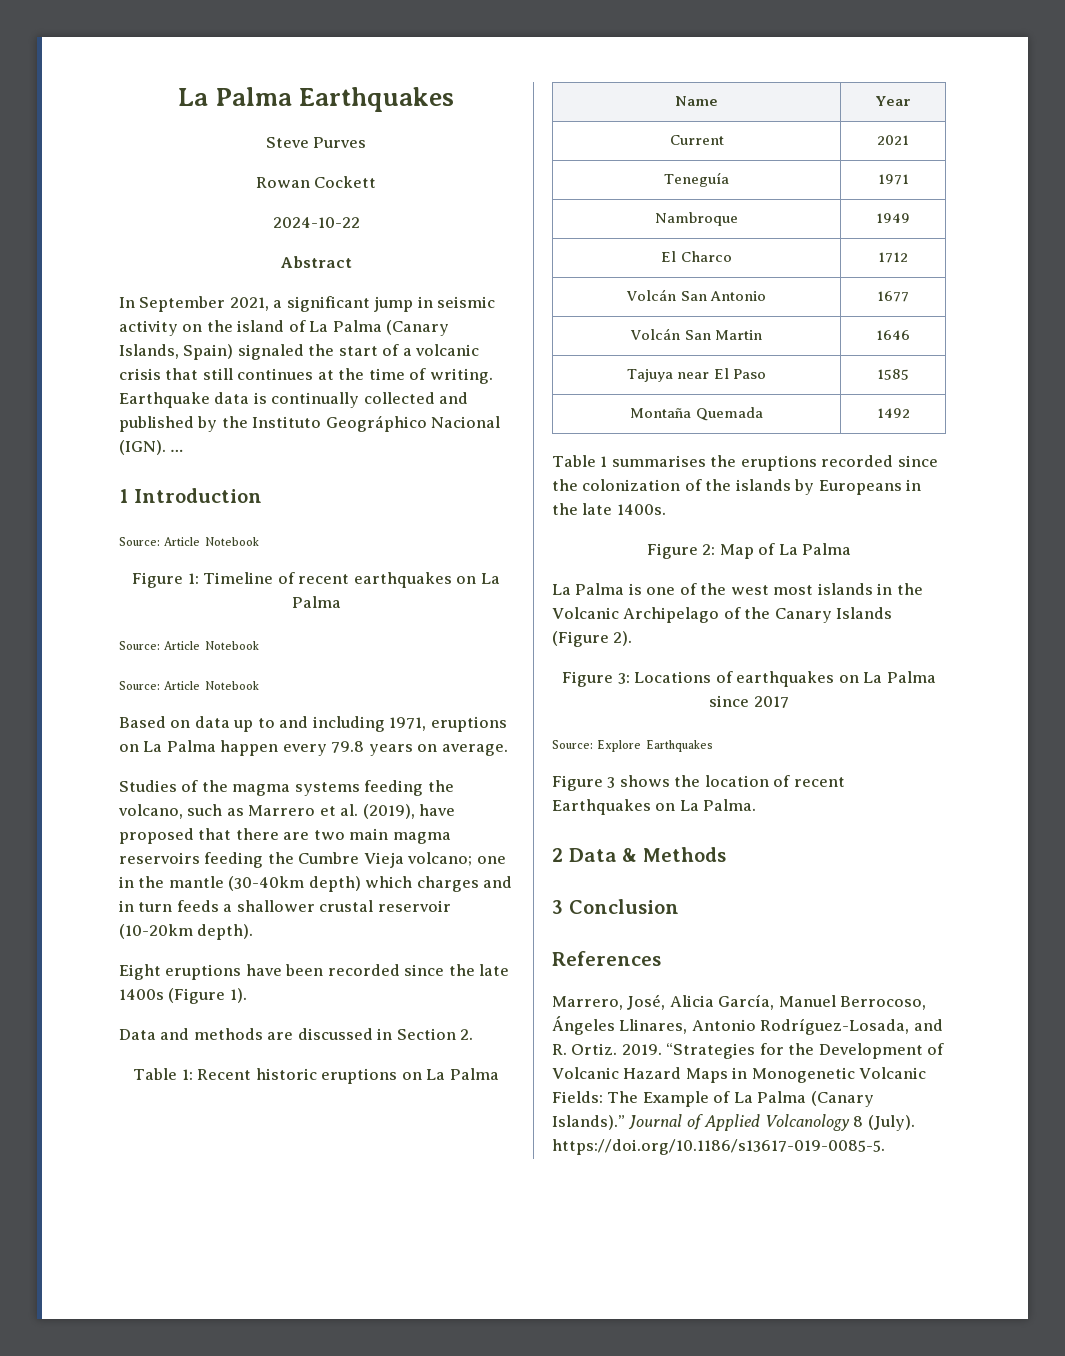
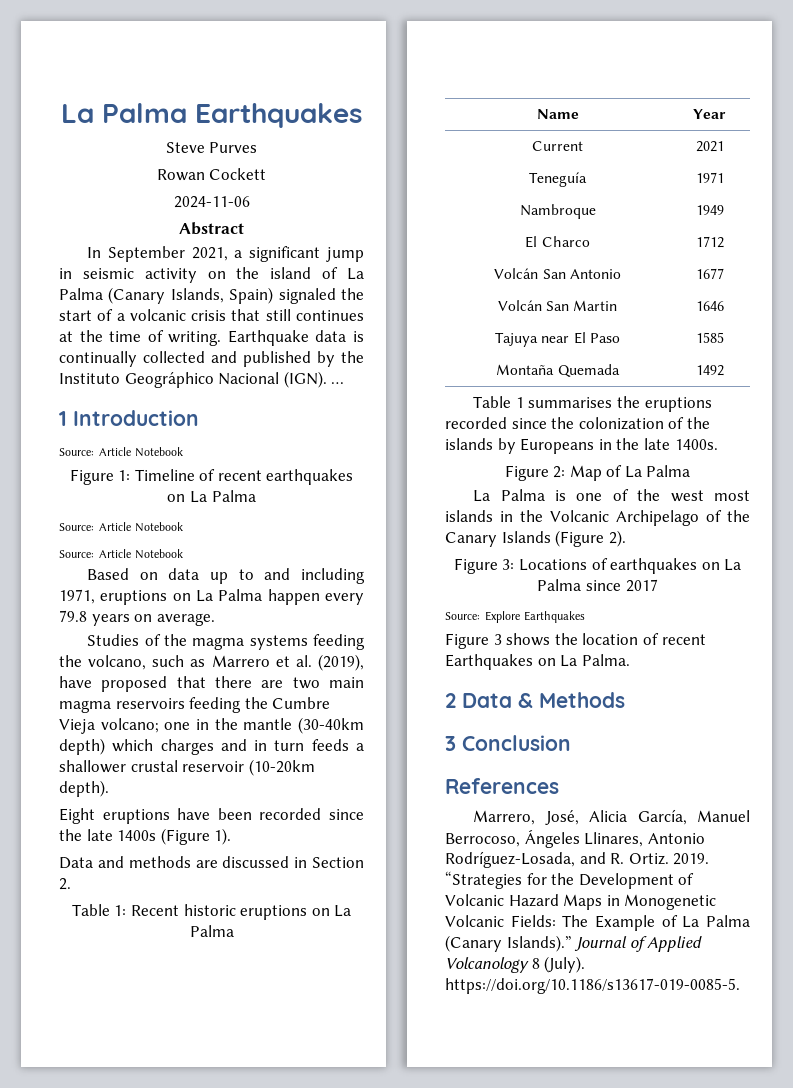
[272,217,360,228] 2024-10-22 -> [173,196,250,208] 2024-11-06

